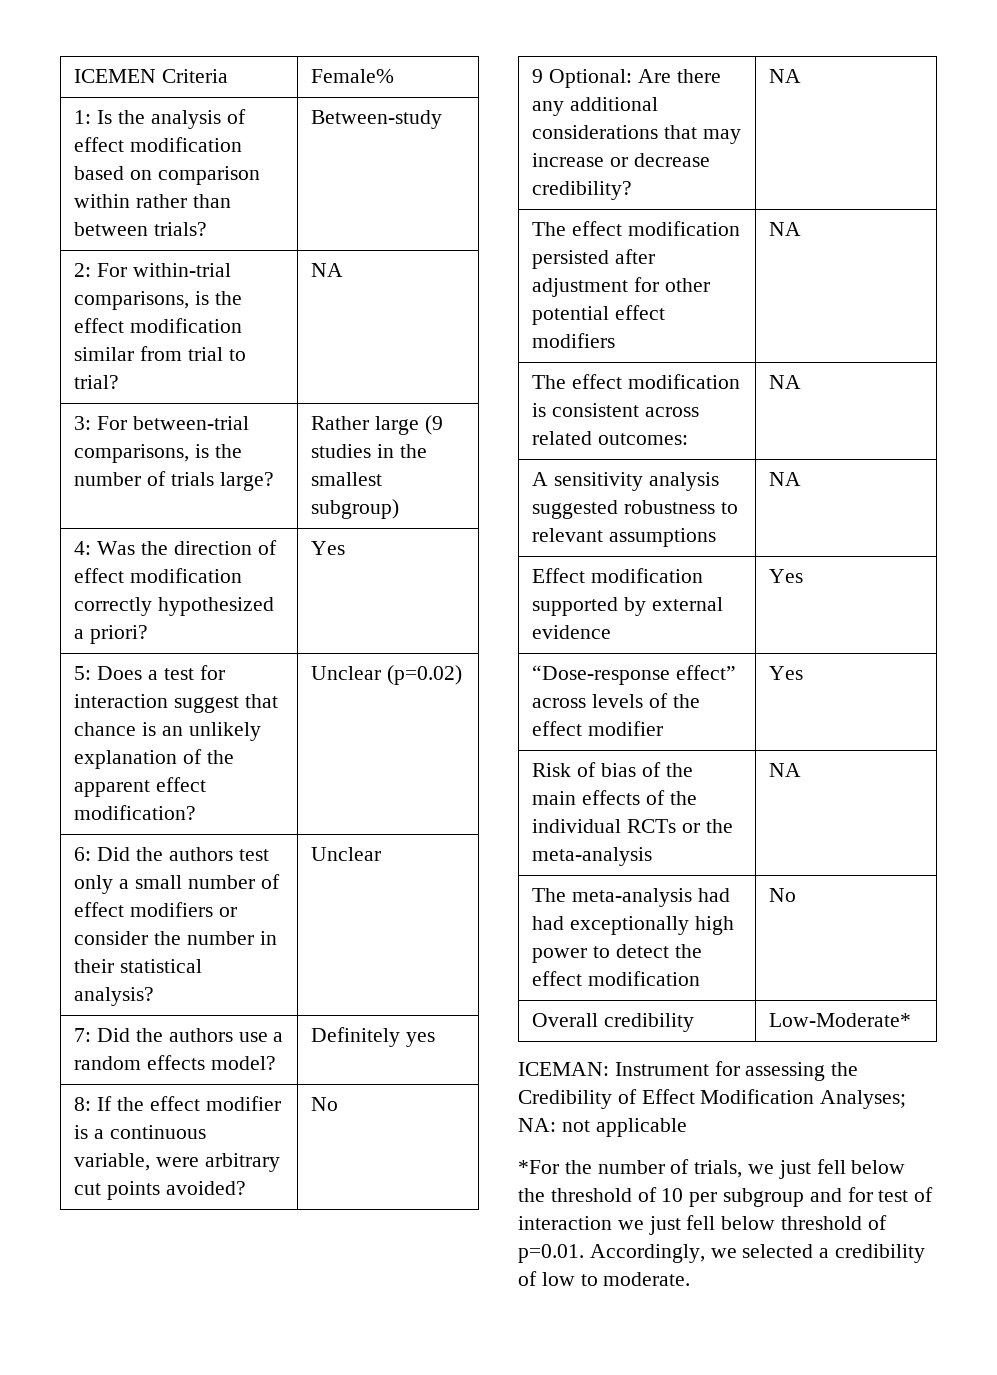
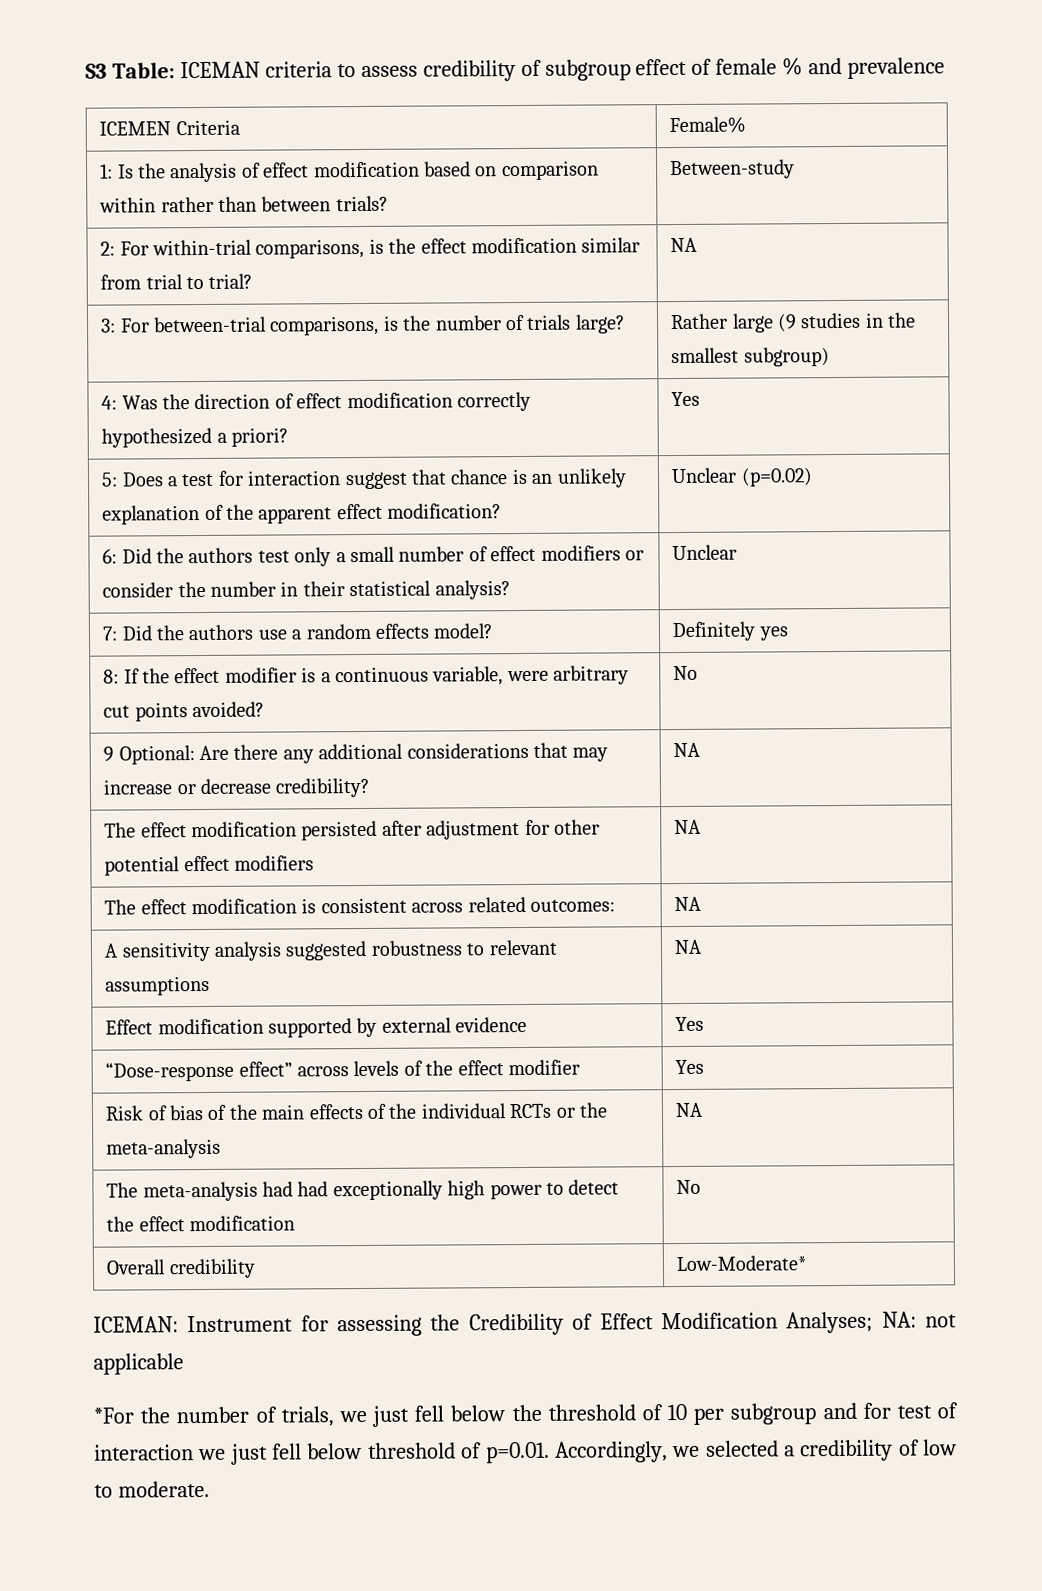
(74, 76) none -> [85,57,946,82] S3 Table: ICEMAN criteria to assess credibility of subgroup effect of female % and prevalence //

